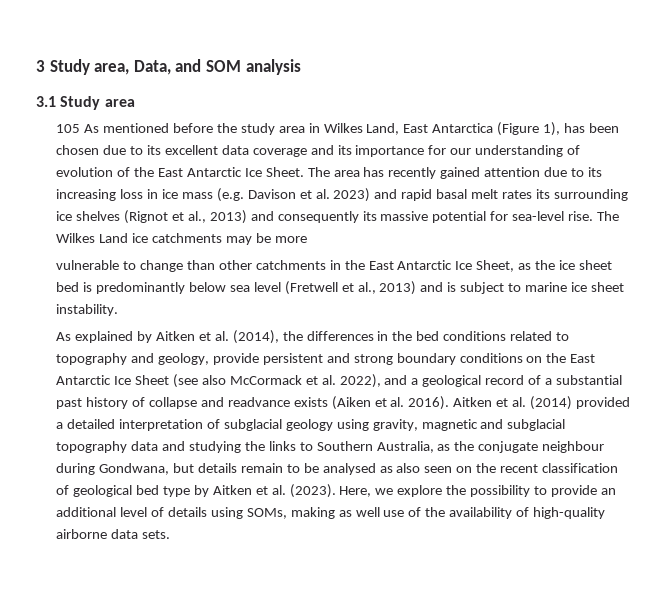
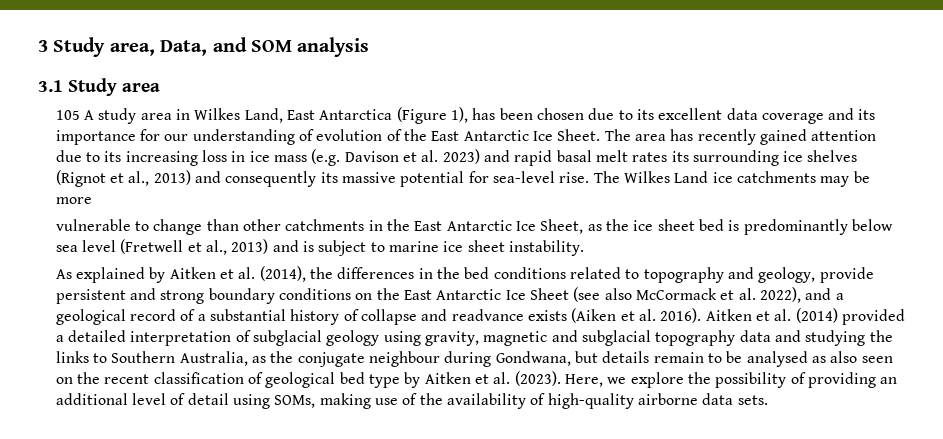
[84,123,237,133] As mentioned before the -> [84,110,95,120] A
[56,398,83,409] past -> (287, 315) none
[533,485,597,497] to provide -> [790,372,876,388] of providing
[167,507,207,517] details -> [187,393,229,405] detail
[338,507,380,517] as well -> (371, 401) none

